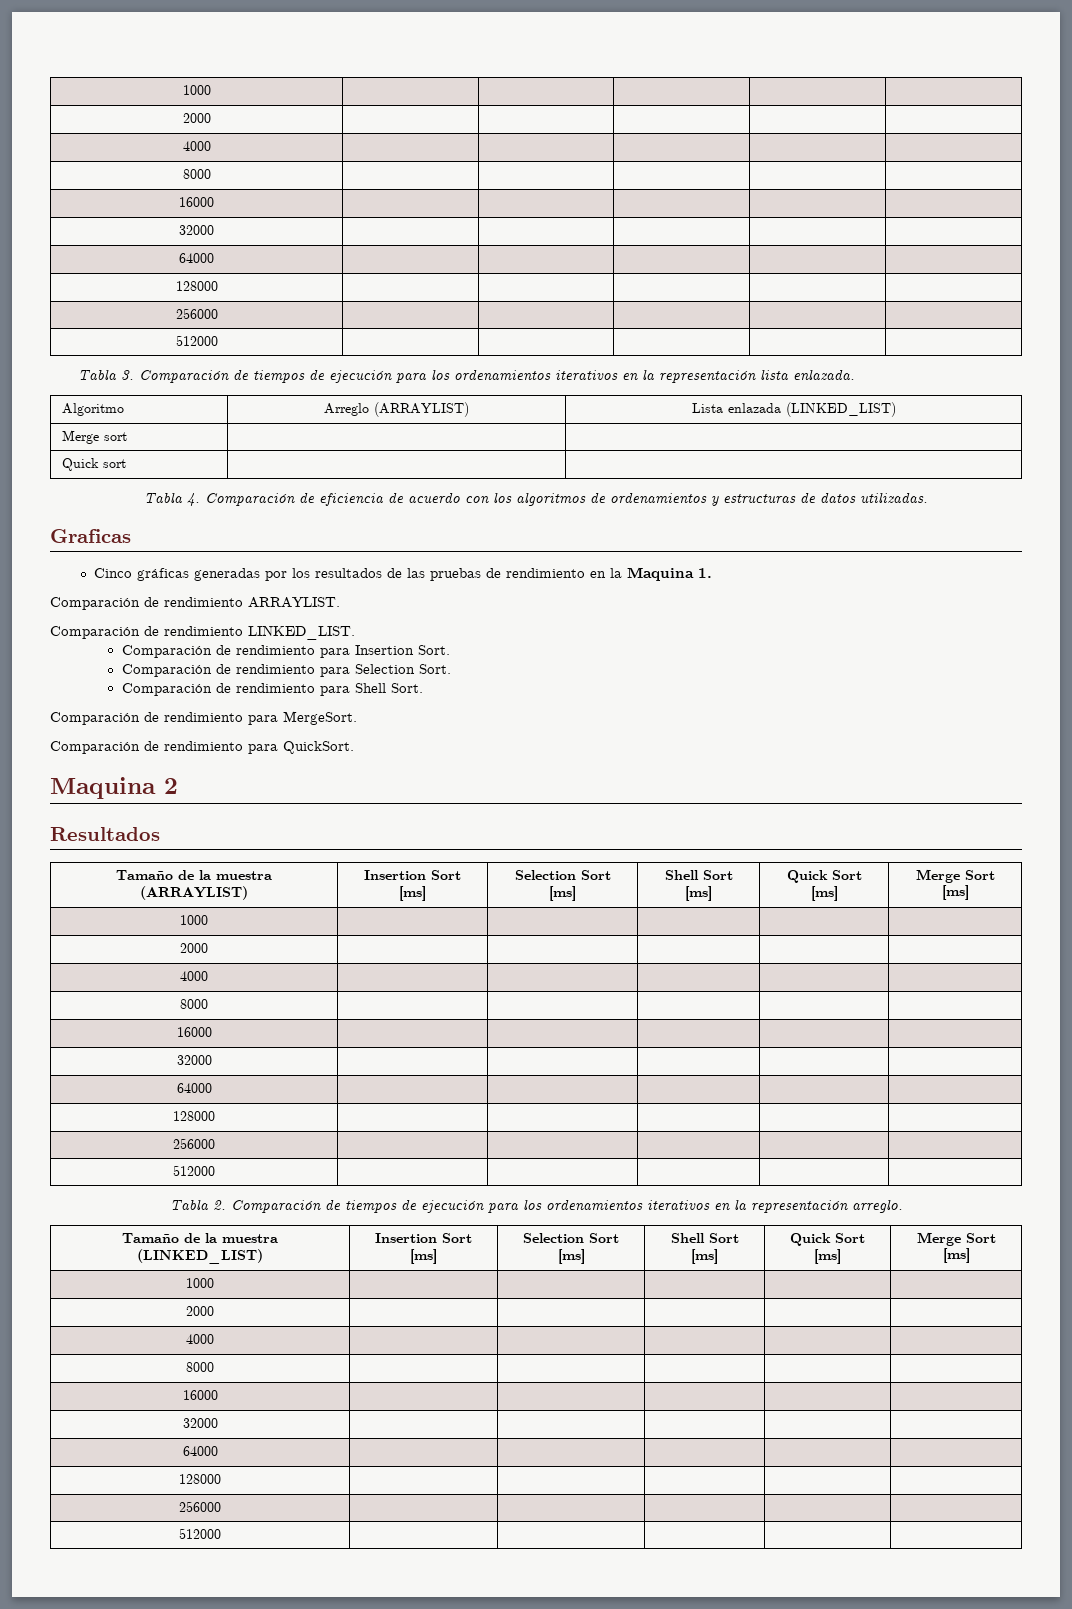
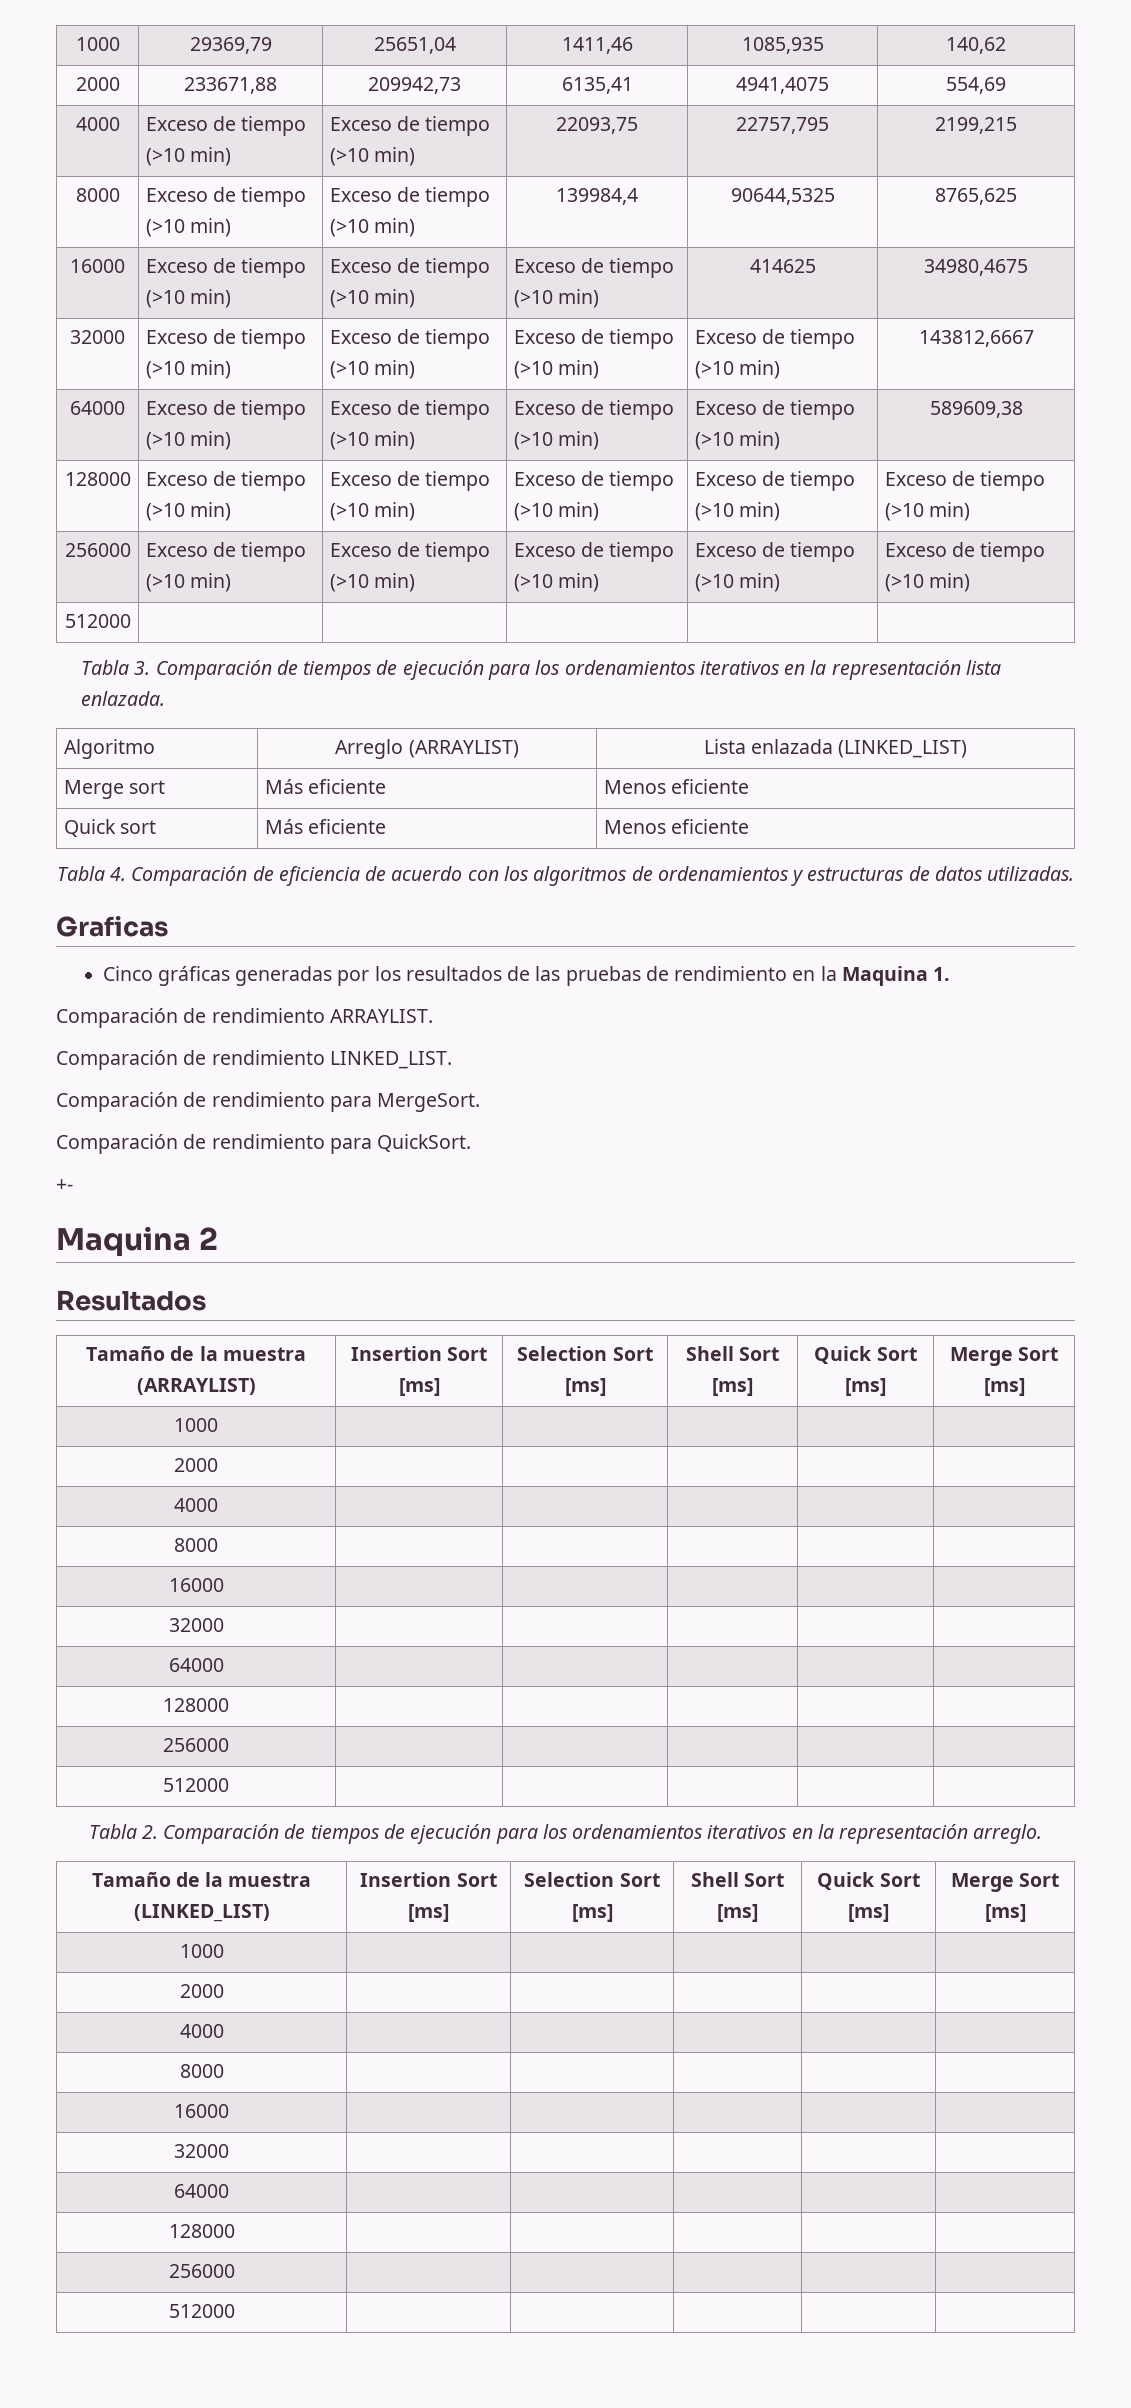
[182,85,211,95] [182,113,211,123] [182,141,211,151] [182,169,211,179] [179,197,214,207] [179,225,214,235] [179,253,214,263] [175,281,218,291] [175,308,218,319] 1000 | | | | | // 2000 | | | | | // 4000 | | | | | // 8000 | | | | | // 16000 | | | | | // 32000 | | | | | // 64000 | | | | | // 128000 | | | | | // 256000 | | | | | -> [75,37,120,51] [189,37,272,54] [373,37,456,54] [561,37,633,54] [741,37,824,54] [946,37,1006,54] [75,77,120,91] [184,77,277,94] [368,77,461,94] [561,77,633,94] [736,77,829,94] [946,77,1006,94] [75,117,120,131] [145,116,307,136] [145,147,232,166] [329,116,491,136] [329,147,416,166] [556,117,638,134] [736,117,829,134] [935,117,1017,134] [75,188,120,202] [145,187,307,207] [145,218,232,237] [329,187,491,207] [329,218,416,237] [556,188,638,205] [730,188,835,205] [935,188,1017,205] [70,259,125,273] [145,258,307,278] [145,289,232,308] [329,258,491,278] [329,289,416,308] [513,258,675,278] [513,289,600,308] [749,259,816,273] [924,259,1028,276] [70,330,125,344] [145,329,307,349] [145,360,232,379] [329,329,491,349] [329,360,416,379] [513,329,675,349] [513,360,600,379] [694,329,856,349] [694,360,781,379] [918,330,1034,347] [70,401,125,415] [145,400,307,420] [145,431,232,450] [329,400,491,420] [329,431,416,450] [513,400,675,420] [513,431,600,450] [694,400,856,420] [694,431,781,450] [929,401,1023,418] [64,472,131,486] [145,471,307,491] [145,502,232,521] [329,471,491,491] [329,502,416,521] [513,471,675,491] [513,502,600,521] [694,471,856,491] [694,502,781,521] [884,471,1046,491] [884,502,971,521] [64,543,131,557] [145,542,307,562] [145,573,232,592] [329,542,491,562] [329,573,416,592] [513,542,675,562] [513,573,600,592] [694,542,856,562] [694,573,781,592] [884,542,1046,562] [884,573,971,592] 1000 | 29369,79 | 25651,04 | 1411,46 | 1085,935 | 140,62 // 2000 | 233671,88 | 209942,73 | 6135,41 | 4941,4075 | 554,69 // 4000 | Exceso de tiempo (>10 min) | Exceso de tiempo (>10 min) | 22093,75 | 22757,795 | 2199,215 // 8000 | Exceso de tiempo (>10 min) | Exceso de tiempo (>10 min) | 139984,4 | 90644,5325 | 8765,625 // 16000 | Exceso de tiempo (>10 min) | Exceso de tiempo (>10 min) | Exceso de tiempo (>10 min) | 414625 | 34980,4675 // 32000 | Exceso de tiempo (>10 min) | Exceso de tiempo (>10 min) | Exceso de tiempo (>10 min) | Exceso de tiempo (>10 min) | 143812,6667 // 64000 | Exceso de tiempo (>10 min) | Exceso de tiempo (>10 min) | Exceso de tiempo (>10 min) | Exceso de tiempo (>10 min) | 589609,38 // 128000 | Exceso de tiempo (>10 min) | Exceso de tiempo (>10 min) | Exceso de tiempo (>10 min) | Exceso de tiempo (>10 min) | Exceso de tiempo (>10 min) // 256000 | Exceso de tiempo (>10 min) | Exceso de tiempo (>10 min) | Exceso de tiempo (>10 min) | Exceso de tiempo (>10 min) | Exceso de tiempo (>10 min)
[61,458,126,471] | // Quick sort | | -> [264,779,387,794] [603,779,750,794] [63,819,157,837] [264,819,387,834] [603,819,750,834] Más eficiente | Menos eficiente // Quick sort | Más eficiente | Menos eficiente
[121,645,450,658] [121,664,451,677] [121,683,423,696] // Comparación de rendimiento para Insertion Sort. // Comparación de rendimiento para Selection Sort. // Comparación de rendimiento para Shell Sort. -> (452, 1060) none
(354, 747) none -> [56,1179,73,1191] // +-

